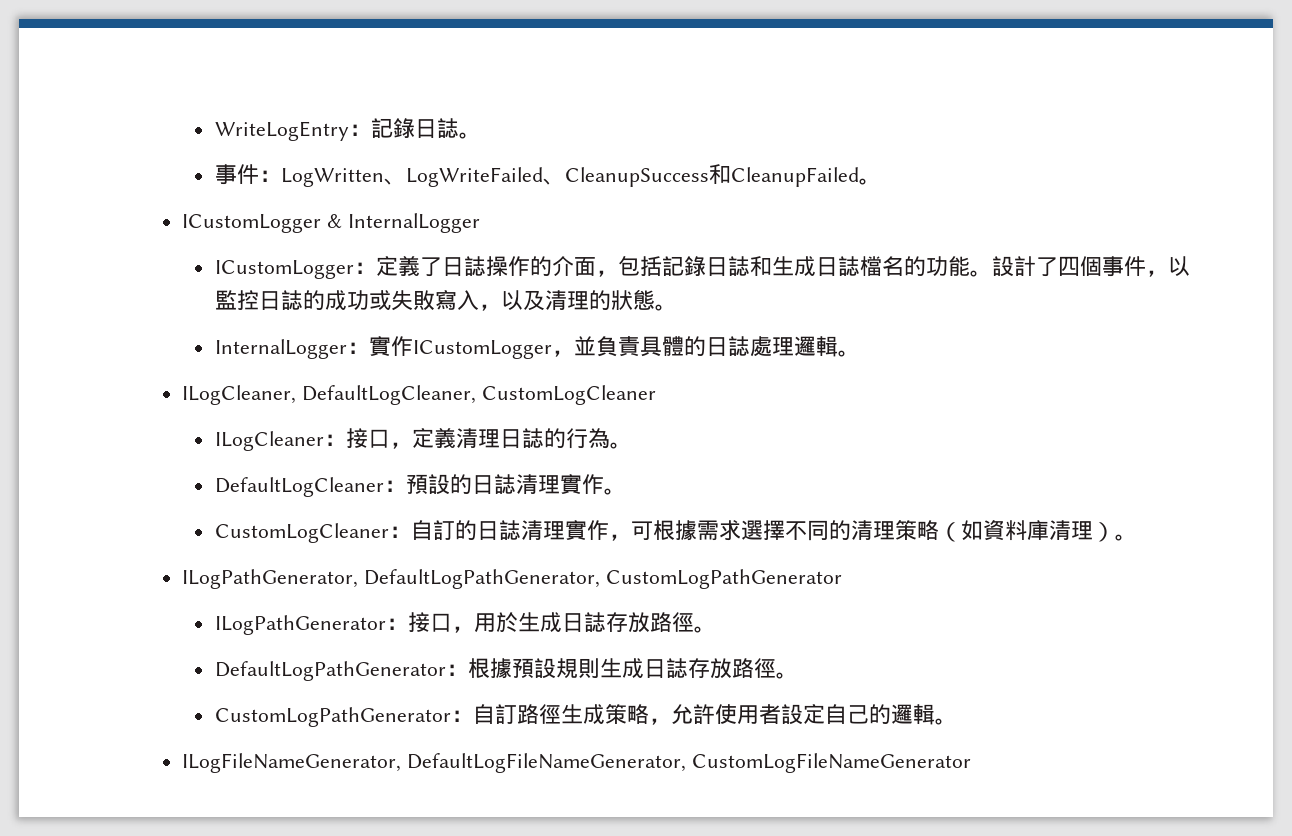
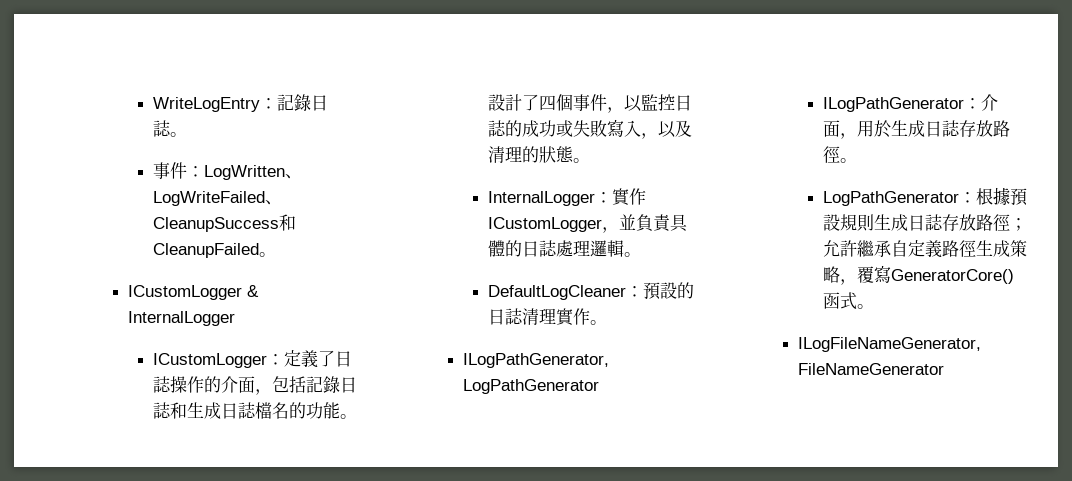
[182,385,656,405] [214,427,632,451] // ILogCleaner, DefaultLogCleaner, CustomLogCleaner // ILogCleaner：接口，定義清理日誌的行為。 -> (642, 254) none
[214,520,1137,543] // CustomLogCleaner：自訂的日誌清理實作，可根據需求選擇不同的清理策略（如資料庫清理）。 -> (608, 322) none
[364,569,842,589] DefaultLogPathGenerator, CustomLogPathGenerator -> [463,379,600,394] LogPathGenerator
[407,612,452,632] 接口 -> [981,94,999,111] [823,120,841,137] 介面
[214,661,446,681] DefaultLogPathGenerator -> [823,191,960,206] LogPathGenerator
[775,672,798,679] [214,704,935,727] 。 // CustomLogPathGenerator：自訂路徑生成策略，允許使用者設定自己的邏輯 -> [1010,218,1028,231] [823,240,1028,258] [823,265,1015,285] [823,292,858,310] ；允許繼承自定義路徑生成策略，覆寫GeneratorCore()函式
[407,753,971,773] DefaultLogFileNameGenerator, CustomLogFileNameGenerator -> [798,363,945,375] FileNameGenerator

